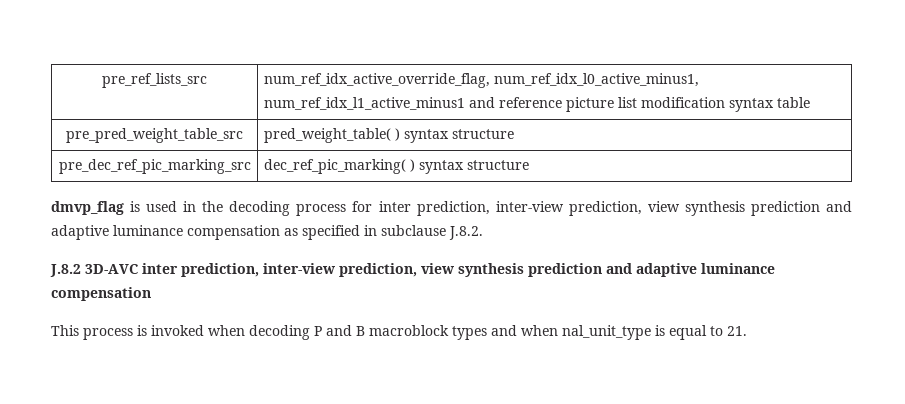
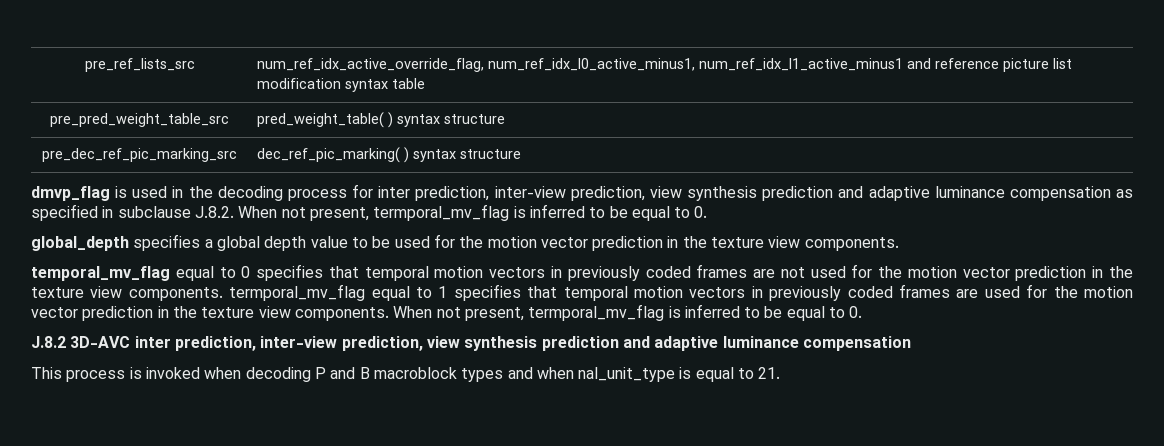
(483, 233) none -> [238,204,708,221] [31,234,899,251] [31,264,1133,281] [31,284,1133,301] [31,304,863,321] When not present, termporal_mv_flag is inferred to be equal to 0. // global_depth specifies a global depth value to be used for the motion vector prediction in the texture view components. // temporal_mv_flag equal to 0 specifies that temporal motion vectors in previously coded frames are not used for the motion vector prediction in the texture view components. termporal_mv_flag equal to 1 specifies that temporal motion vectors in previously coded frames are used for the motion vector prediction in the texture view components. When not present, termporal_mv_flag is inferred to be equal to 0.

